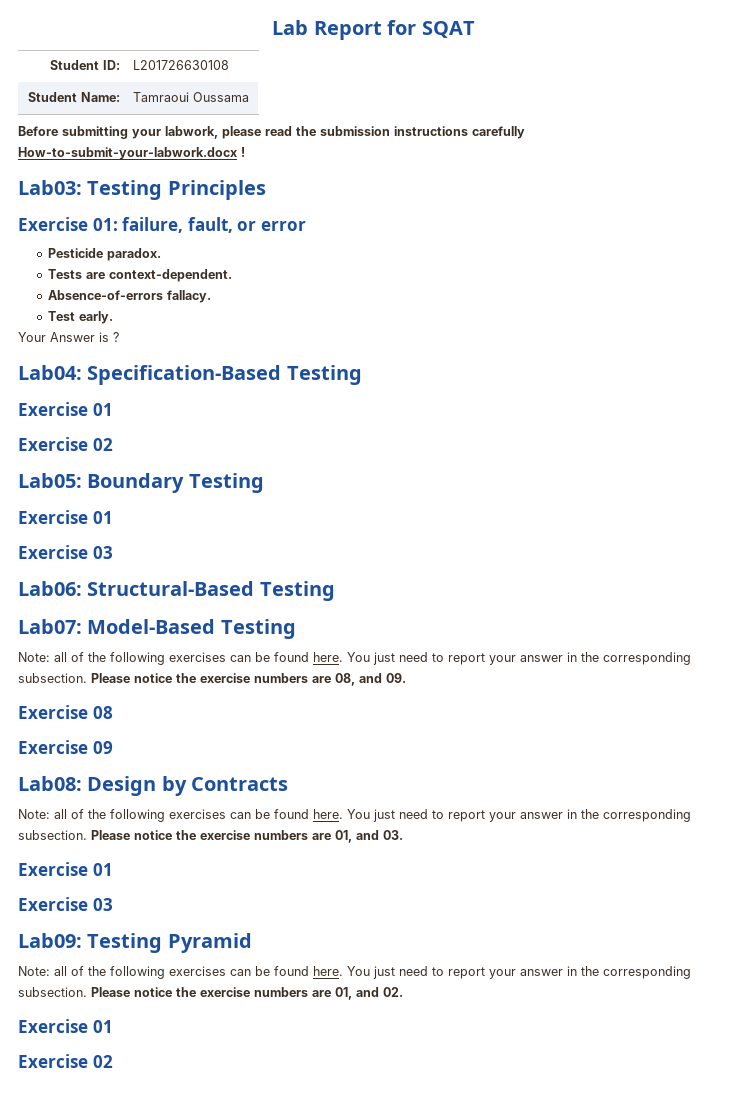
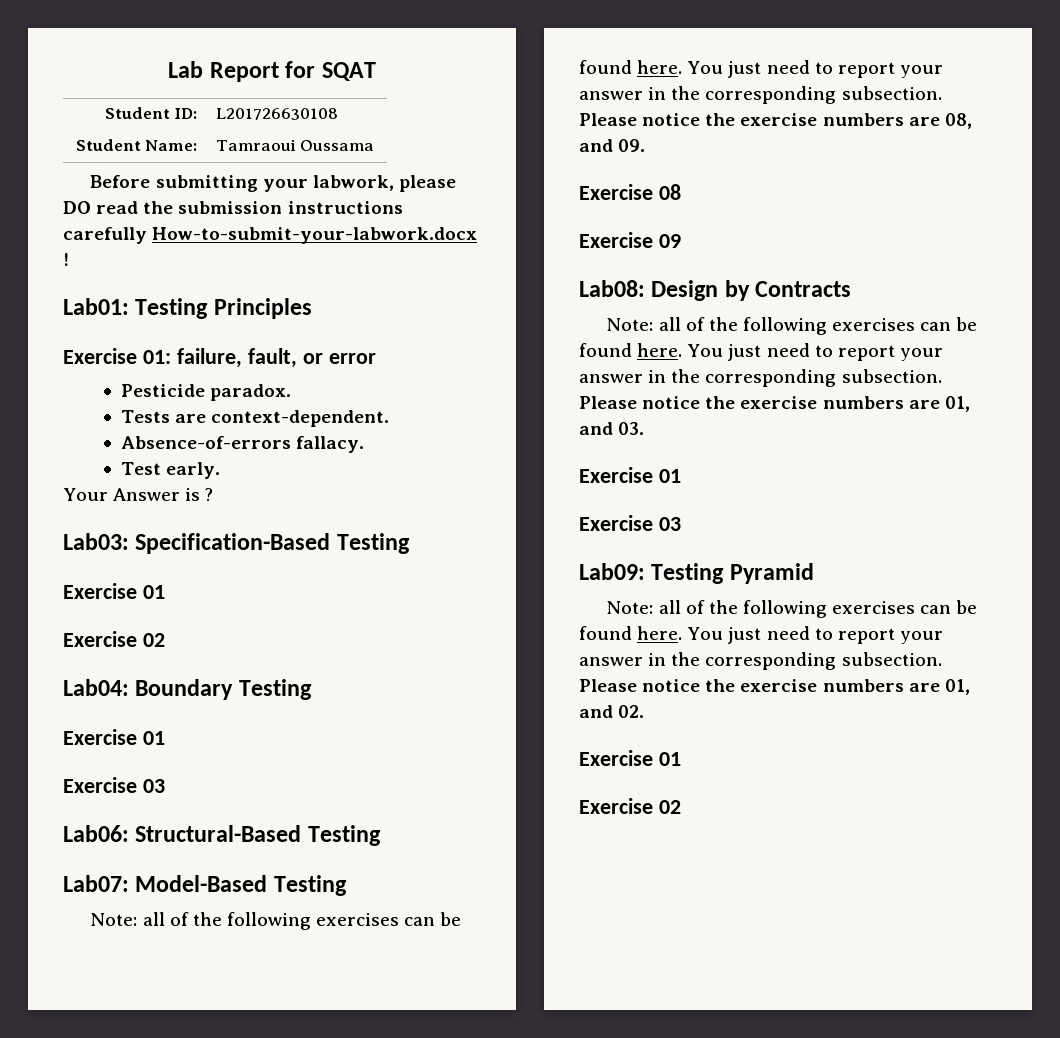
(261, 132) none -> [63,201,91,214] DO
[18,180,82,195] Lab03: -> [63,298,129,315] Lab01:
[18,365,82,380] Lab04: -> [63,533,129,550] Lab03:
[18,473,82,488] Lab05: -> [63,679,129,696] Lab04:

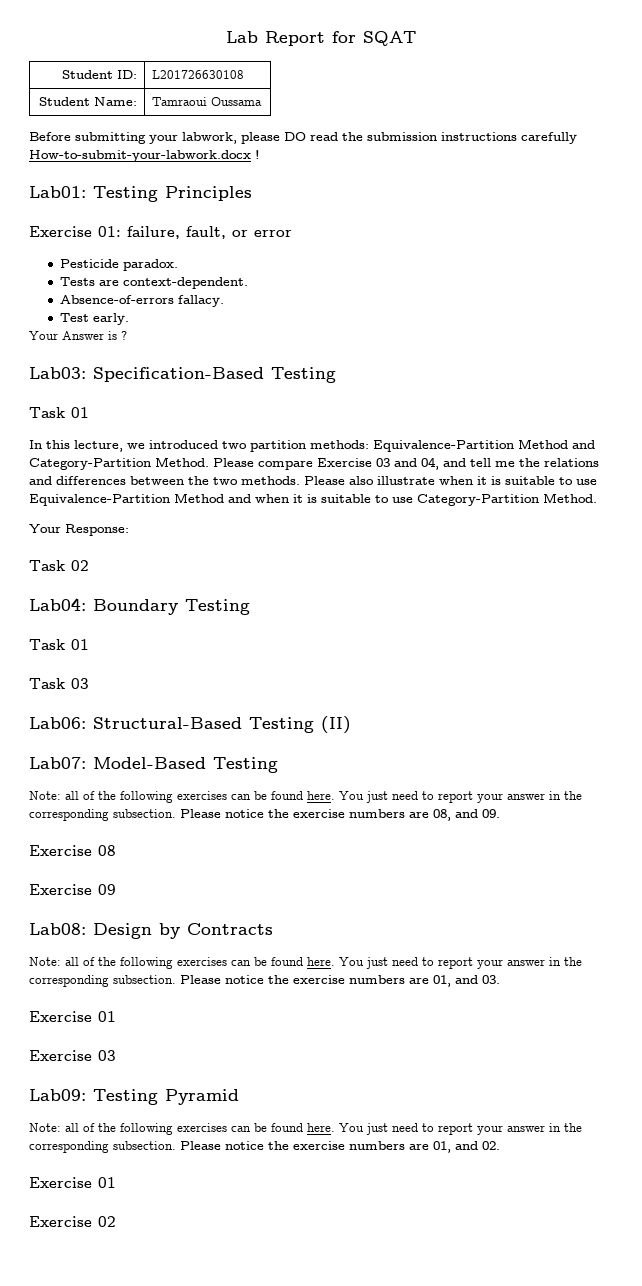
[63,583,165,599] [63,631,137,647] Exercise 01 // Exercise -> [29,407,89,418] [29,439,595,452] [29,457,599,470] [29,476,597,485] [29,493,597,506] [29,524,129,536] [29,560,65,571] Task 01 // In this lecture, we introduced two partition methods: Equivalence-Partition Method and Category-Partition Method. Please compare Exercise 03 and 04, and tell me the relations and differences between the two methods. Please also illustrate when it is suitable to use Equivalence-Partition Method and when it is suitable to use Category-Partition Method. // Your Response: // Task
[63,729,165,745] [63,777,137,793] Exercise 01 // Exercise -> [29,639,89,650] [29,678,65,689] Task 01 // Task
(381, 835) none -> [321,716,351,734] (II)

